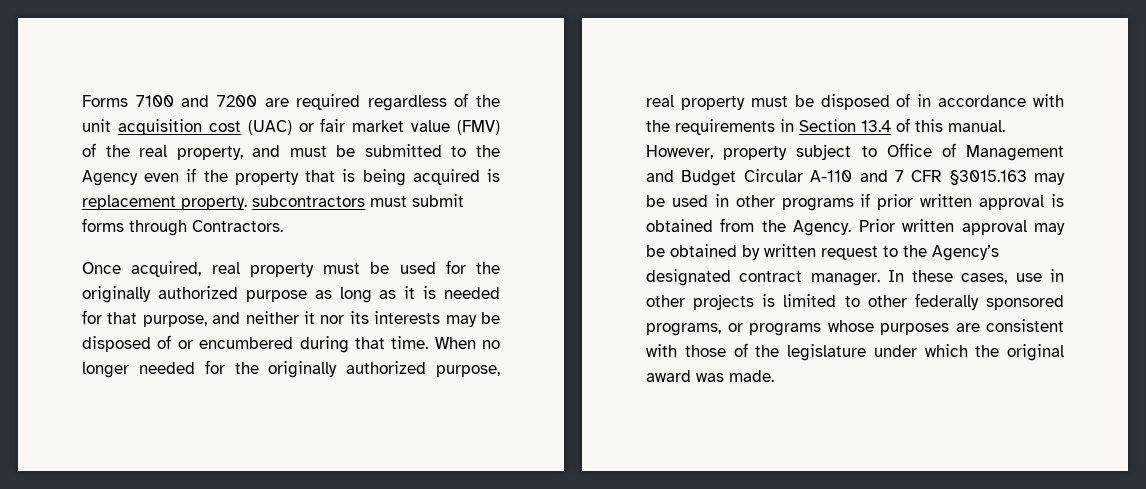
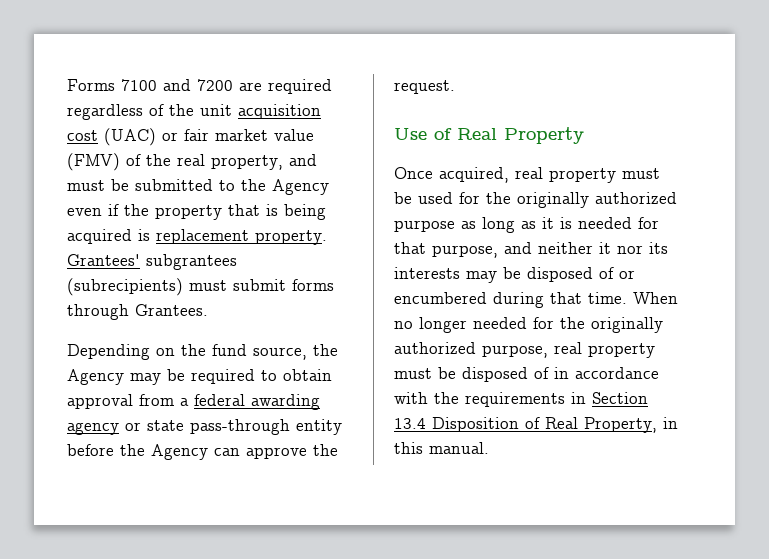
[252,195,365,207] subcontractors -> [67,254,237,270] [67,278,183,296] Grantees' subgrantees (subrecipients)
[192,220,283,232] Contractors. -> [135,304,208,316] [67,344,338,360] [67,369,332,385] [67,394,320,410] [67,419,342,435] [67,444,338,460] [394,80,455,94] [394,127,584,144] Grantees. // Depending on the fund source, the Agency may be required to obtain approval from a federal awarding agency or state pass-through entity before the Agency can approve the request. // Use of Real Property
[896,118,1005,132] [646,143,1064,161] [646,169,1065,186] [646,193,1064,211] [646,218,1065,236] [646,244,999,261] [646,269,1064,286] [646,293,1064,310] [646,319,1064,336] [646,343,1064,361] [646,370,774,382] of this manual. However, property subject to Office of Management and Budget Circular A-110 and 7 CFR §3015.163 may be used in other programs if prior written approval is obtained from the Agency. Prior written approval may be obtained by written request to the Agency’s designated contract manager. In these cases, use in other projects is limited to other federally sponsored programs, or programs whose purposes are consistent with those of the legislature under which the original award was made. -> [432,417,678,433] [394,442,489,454] Disposition of Real Property, in this manual.

